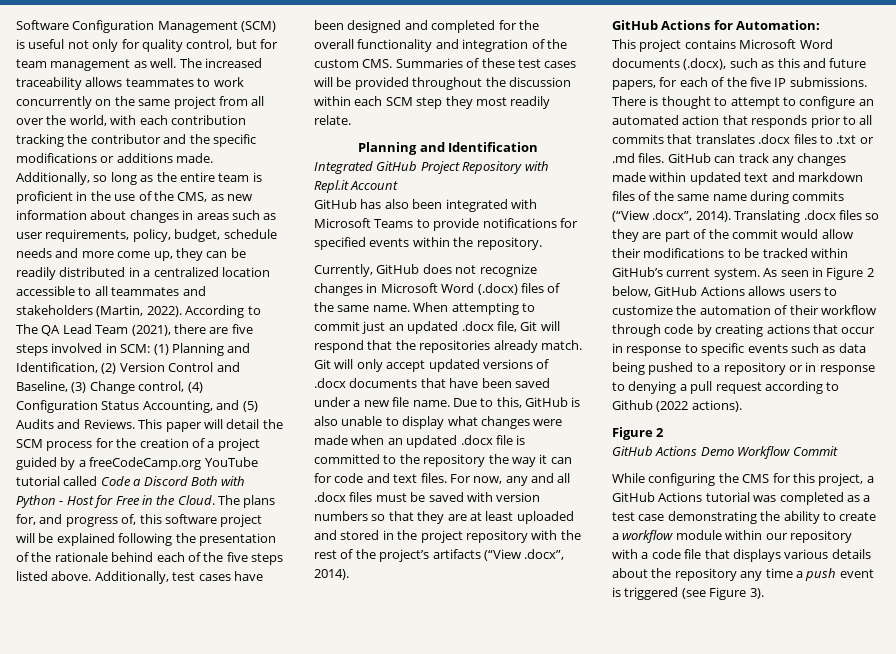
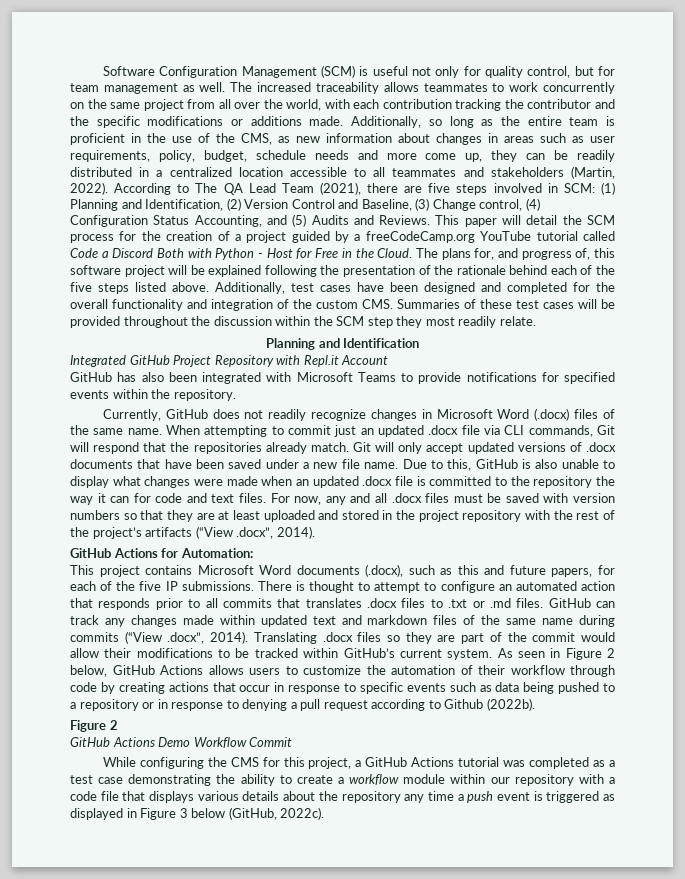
[354,96,383,106] each -> [313,316,333,326] the
(477, 269) none -> [268,409,307,421] readily
[496,321,517,332] file, -> [461,425,593,437] file via CLI commands,
[656,400,742,412] (2022 actions). -> [486,698,535,711] (2022b).
[681,587,764,600] (see Figure 3). -> [603,794,615,801] [70,807,325,820] as displayed in Figure 3 below (GitHub, 2022c).

